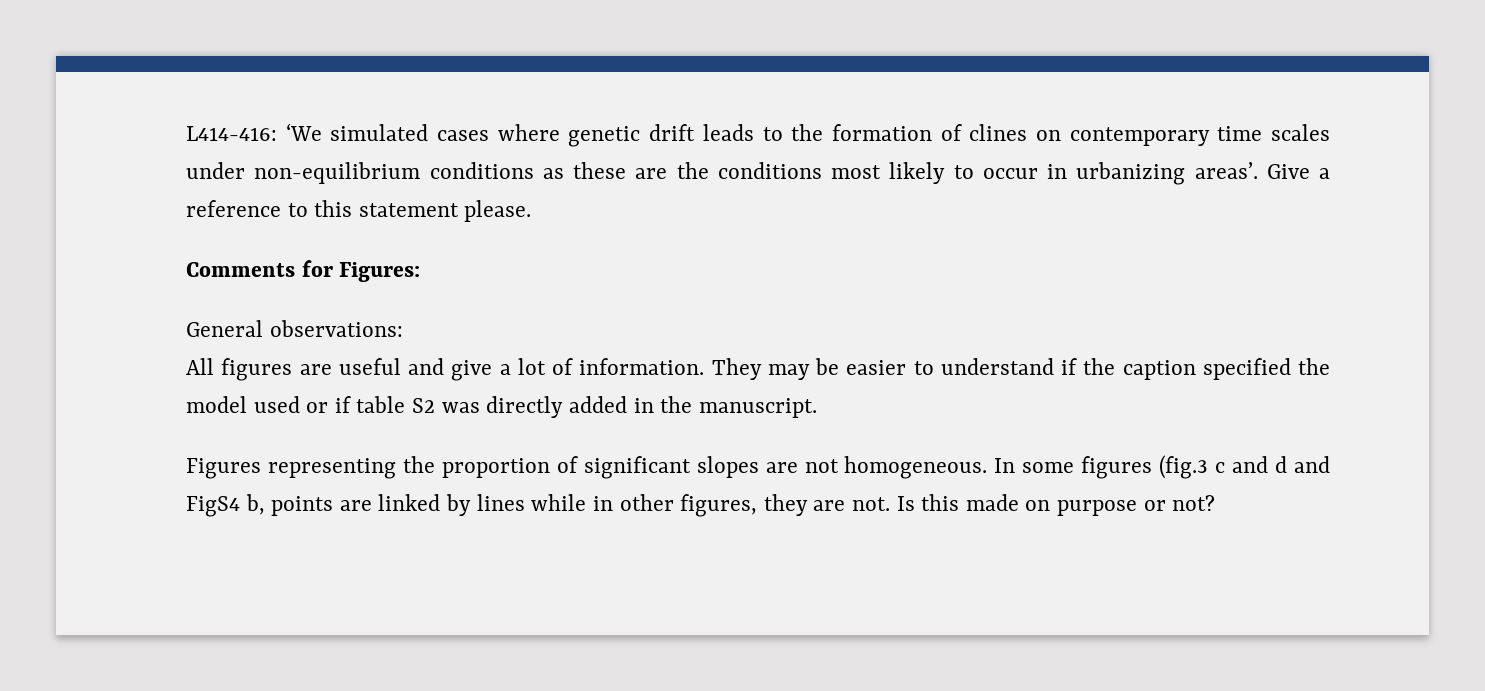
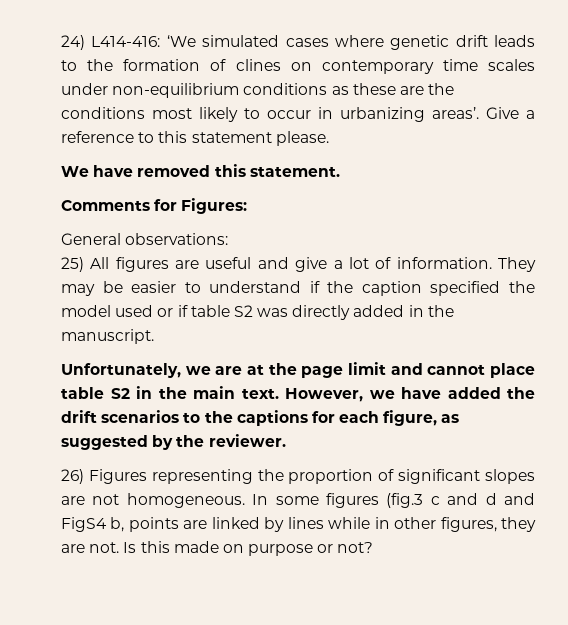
(186, 133) none -> [61,35,85,50] 24)
(532, 211) none -> [61,164,340,177] // We have removed this statement.
(403, 328) none -> [61,257,84,272] 25)
(817, 408) none -> [61,362,535,378] [61,386,535,402] [61,410,460,426] [61,434,286,450] [61,469,84,484] Unfortunately, we are at the page limit and cannot place table S2 in the main text. However, we have added the drift scenarios to the captions for each figure, as suggested by the reviewer. // 26)

